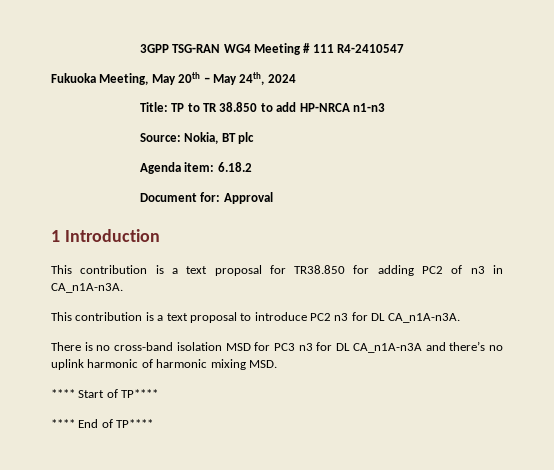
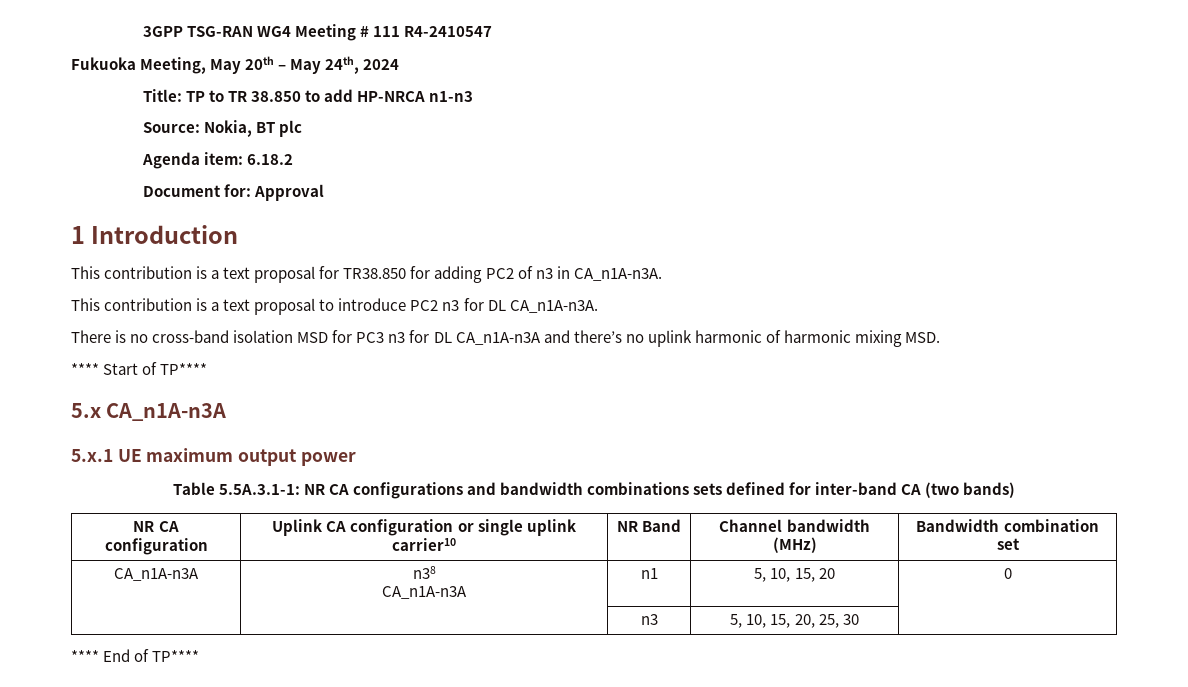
(159, 393) none -> [71,403,227,421] [71,448,356,466] [172,482,1016,499] [133,521,179,532] [104,538,208,555] [272,519,576,536] [392,538,456,551] [616,519,682,532] [719,519,870,532] [772,537,817,553] [916,519,1099,532] [996,538,1020,550] [114,568,199,581] [412,566,436,579] [382,586,467,599] [640,568,658,579] [754,568,835,582] [1003,568,1012,579] [640,614,658,625] [730,614,859,628] // 5.x CA_n1A-n3A // 5.x.1 UE maximum output power // Table 5.5A.3.1-1: NR CA configurations and bandwidth combinations sets defined for inter-band CA (two bands) // NR CA configuration | Uplink CA configuration or single uplink carrier10 | NR Band | Channel bandwidth (MHz) | Bandwidth combination set // CA_n1A-n3A | n38 // CA_n1A-n3A | n1 | 5, 10, 15, 20 | 0 // | | n3 | 5, 10, 15, 20, 25, 30 |

